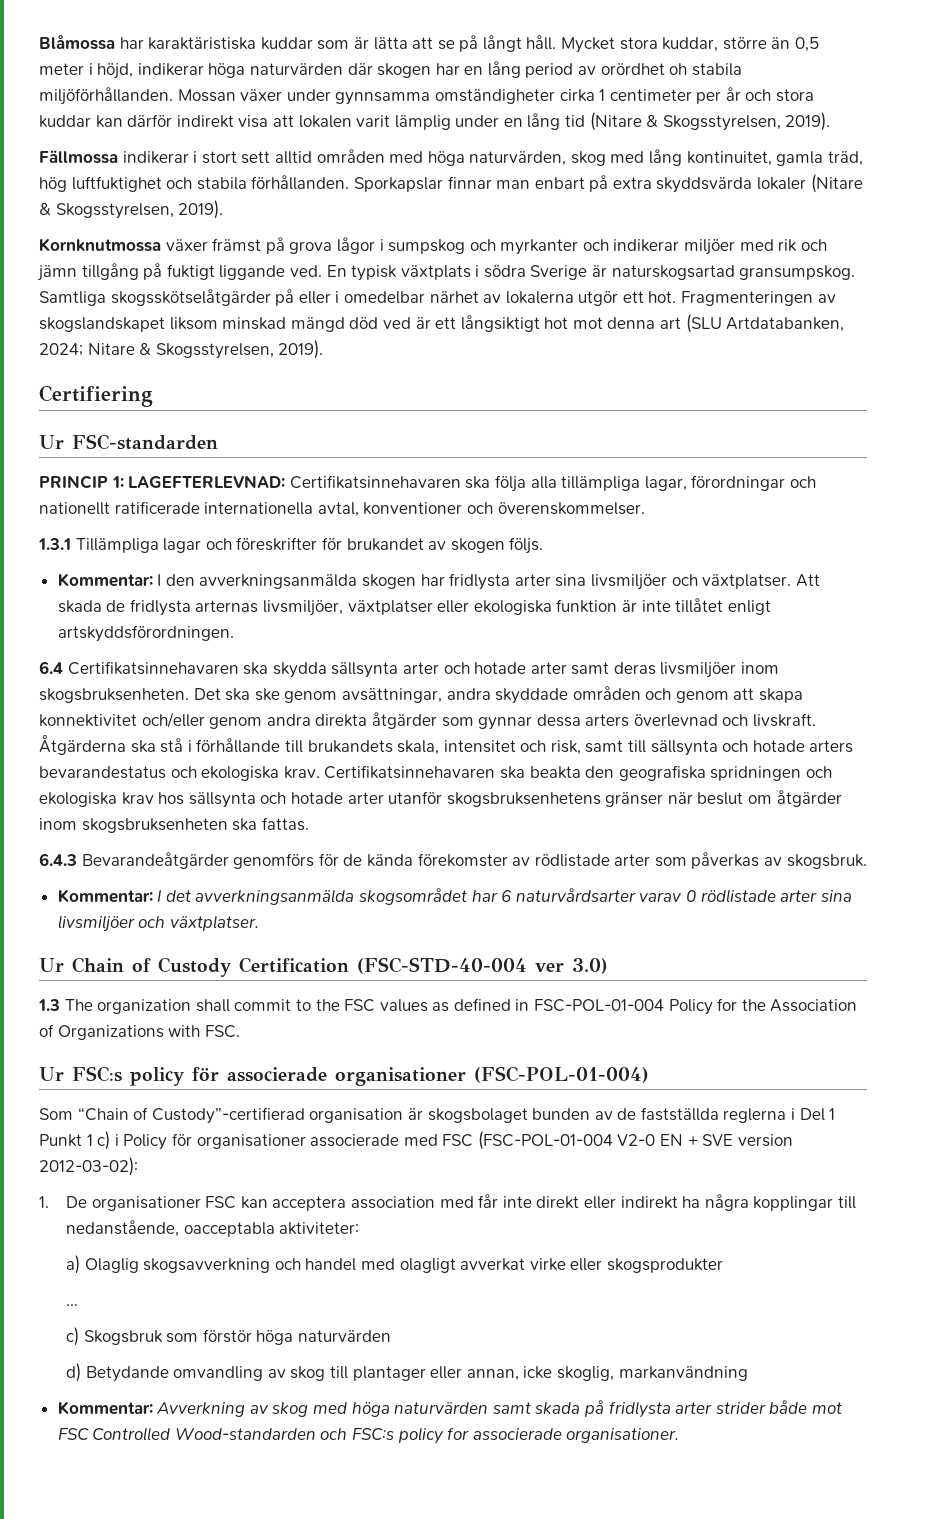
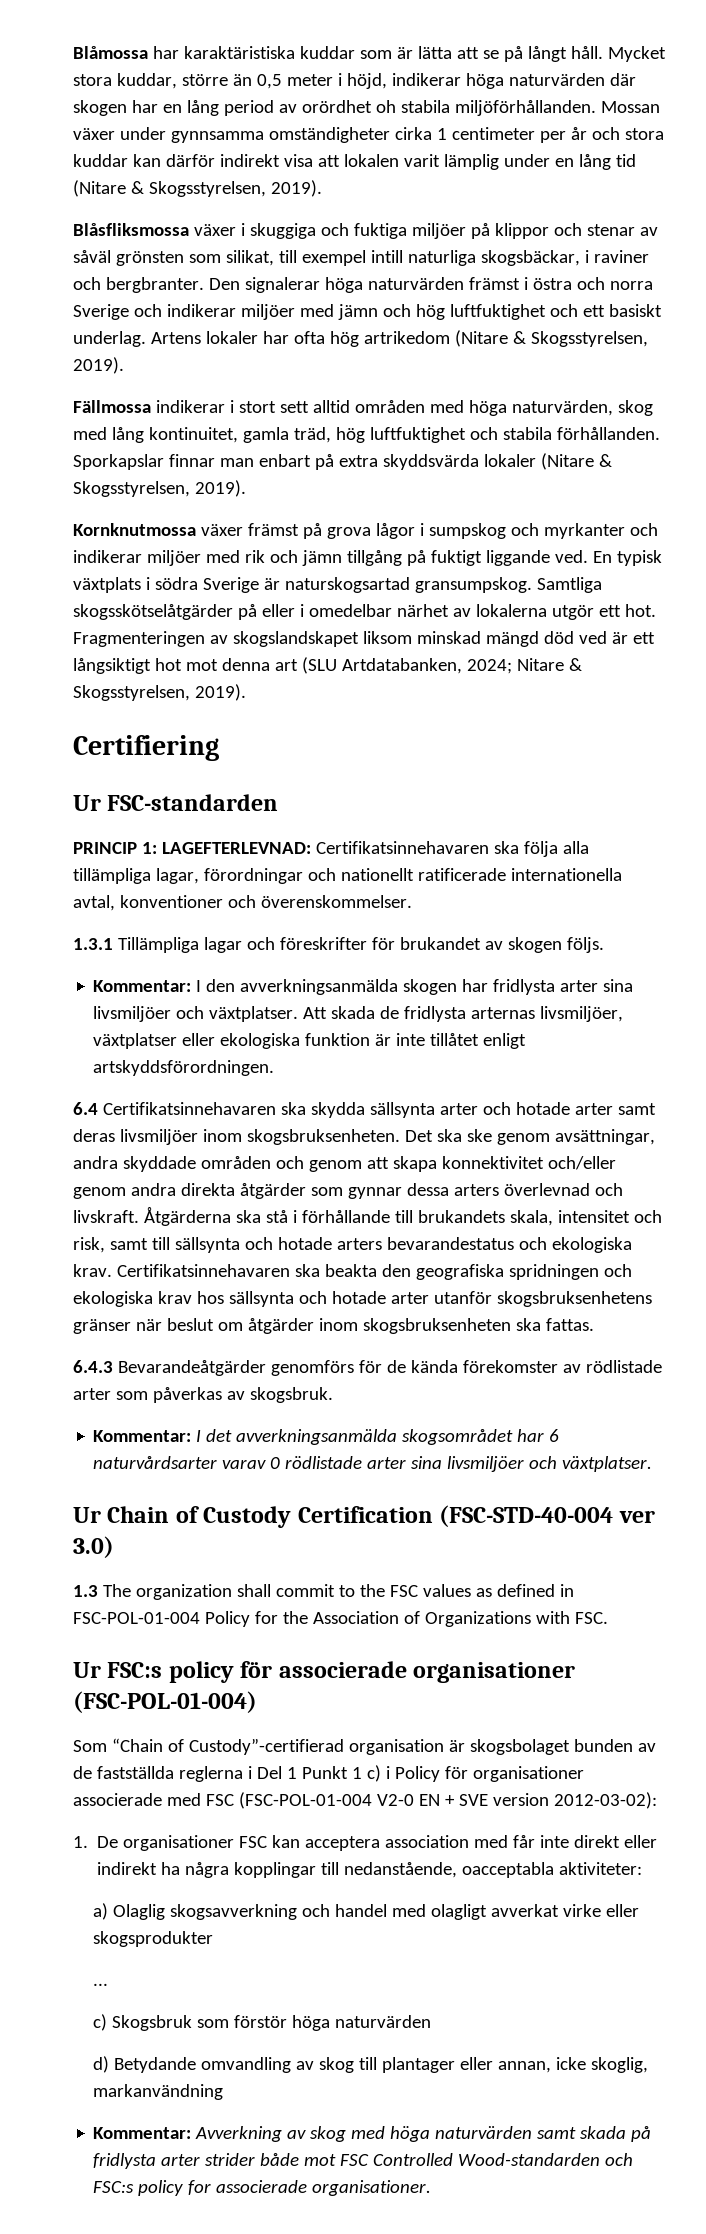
(831, 121) none -> [73,223,658,239] [73,250,649,266] [73,277,653,293] [73,304,662,320] [73,330,648,347] [73,357,124,374] // Blåsfliksmossa växer i skuggiga och fuktiga miljöer på klippor och stenar av såväl grönsten som silikat, till exempel intill naturliga skogsbäckar, i raviner och bergbranter. Den signalerar höga naturvärden främst i östra och norra Sverige och indikerar miljöer med jämn och hög luftfuktighet och ett basiskt underlag. Artens lokaler har ofta hög artrikedom (Nitare & Skogsstyrelsen, 2019).

